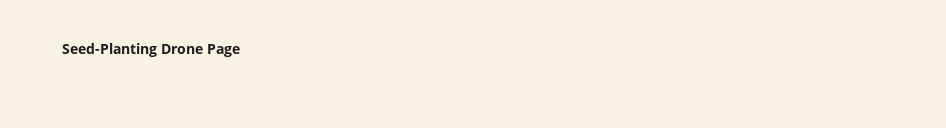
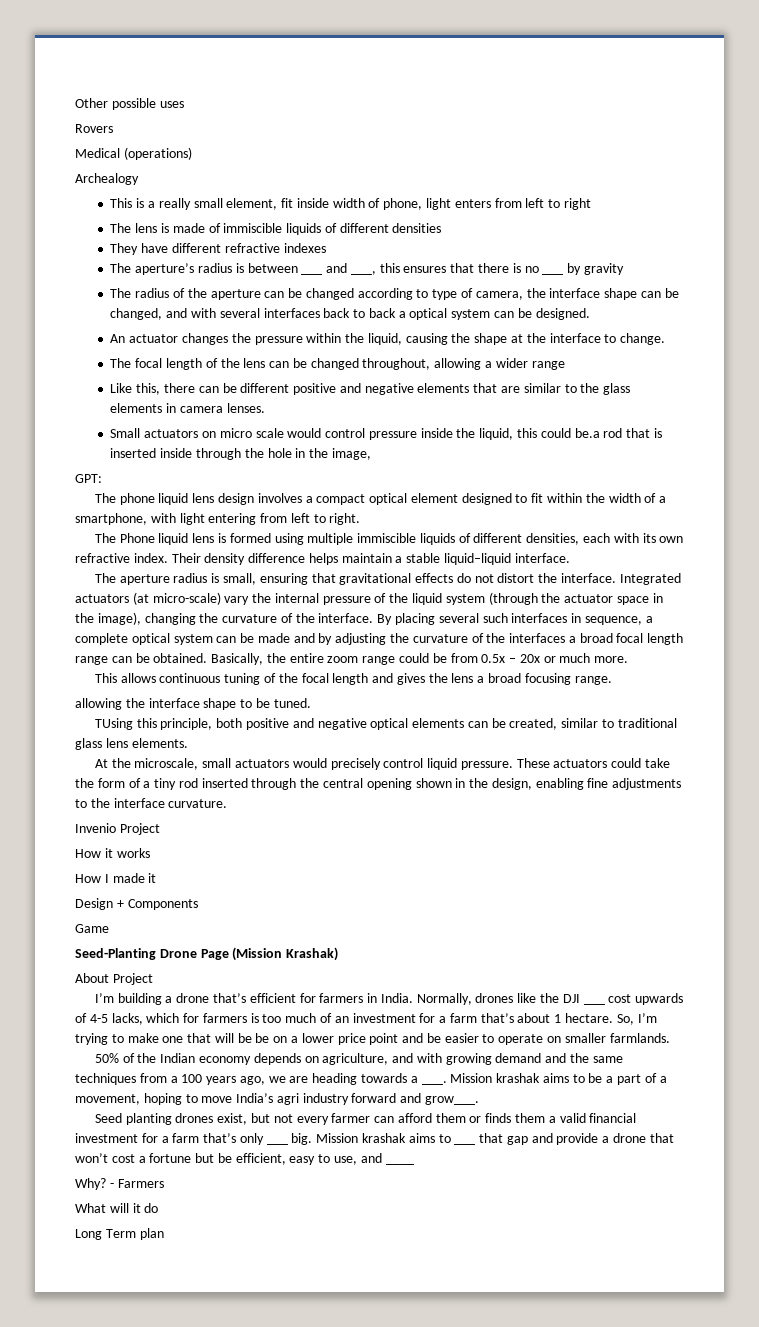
[62,43,240,57] Seed-Planting Drone Page -> [75,98,184,110] [75,124,113,133] [75,147,192,160] [75,173,139,185] [110,198,591,210] [110,223,442,235] [110,243,326,255] [110,263,298,275] [301,273,323,275] [326,263,539,275] [542,263,624,275] [110,288,679,300] [110,308,590,320] [110,333,666,345] [110,358,565,370] [110,383,631,395] [110,403,265,413] [110,428,662,440] [110,448,371,460] [75,474,102,483] [94,493,667,505] [75,513,361,525] [94,533,684,545] [75,553,570,565] [94,573,681,585] [75,592,663,605] [75,612,653,625] [75,633,684,645] [75,653,629,665] [94,673,612,685] [75,698,311,710] [94,718,677,730] [75,738,188,750] [94,758,670,770] [75,778,682,790] [75,798,228,808] [75,823,160,835] [75,848,150,858] [75,873,157,883] [75,898,198,910] [75,924,109,933] [75,947,339,961] [75,973,153,985] [94,993,580,1005] [583,1003,605,1005] [608,993,684,1005] [75,1013,657,1025] [75,1033,670,1045] [94,1053,623,1065] [75,1073,667,1085] [75,1093,480,1105] [94,1113,637,1125] [75,1133,451,1145] [454,1143,476,1145] [479,1133,674,1145] [75,1153,382,1165] [385,1163,414,1165] [75,1178,164,1190] [75,1203,159,1213] [75,1228,164,1240] Other possible uses // Rovers // Medical (operations) // Archealogy // This is a really small element, fit inside width of phone, light enters from left to right // The lens is made of immiscible liquids of different densities // They have different refractive indexes // The aperture’s radius is between ___ and ___, this ensures that there is no ___ by gravity // The radius of the aperture can be changed according to type of camera, the interface shape can be changed, and with several interfaces back to back a optical system can be designed. // An actuator changes the pressure within the liquid, causing the shape at the interface to change. // The focal length of the lens can be changed throughout, allowing a wider range // Like this, there can be different positive and negative elements that are similar to the glass elements in camera lenses. // Small actuators on micro scale would control pressure inside the liquid, this could be.a rod that is inserted inside through the hole in the image, // GPT: // The phone liquid lens design involves a compact optical element designed to fit within the width of a smartphone, with light entering from left to right. // The Phone liquid lens is formed using multiple immiscible liquids of different densities, each with its own refractive index. Their density difference helps maintain a stable liquid–liquid interface. // The aperture radius is small, ensuring that gravitational effects do not distort the interface. Integrated actuators (at micro-scale) vary the internal pressure of the liquid system (through the actuator space in the image), changing the curvature of the interface. By placing several such interfaces in sequence, a complete optical system can be made and by adjusting the curvature of the interfaces a broad focal length range can be obtained. Basically, the entire zoom range could be from 0.5x – 20x or much more. // This allows continuous tuning of the focal length and gives the lens a broad focusing range. // allowing the interface shape to be tuned. // TUsing this principle, both positive and negative optical elements can be created, similar to traditional glass lens elements. // At the microscale, small actuators would precisely control liquid pressure. These actuators could take the form of a tiny rod inserted through the central opening shown in the design, enabling fine adjustments to the interface curvature. // Invenio Project // How it works // How I made it // Design + Components // Game // Seed-Planting Drone Page (Mission Krashak) // About Project // I’m building a drone that’s efficient for farmers in India. Normally, drones like the DJI ___ cost upwards of 4-5 lacks, which for farmers is too much of an investment for a farm that’s about 1 hectare. So, I’m trying to make one that will be be on a lower price point and be easier to operate on smaller farmlands. // 50% of the Indian economy depends on agriculture, and with growing demand and the same techniques from a 100 years ago, we are heading towards a ___. Mission krashak aims to be a part of a movement, hoping to move India’s agri industry forward and grow___. // Seed planting drones exist, but not every farmer can afford them or finds them a valid financial investment for a farm that’s only ___ big. Mission krashak aims to ___ that gap and provide a drone that won’t cost a fortune but be efficient, easy to use, and ____ // Why? - Farmers // What will it do // Long Term plan

